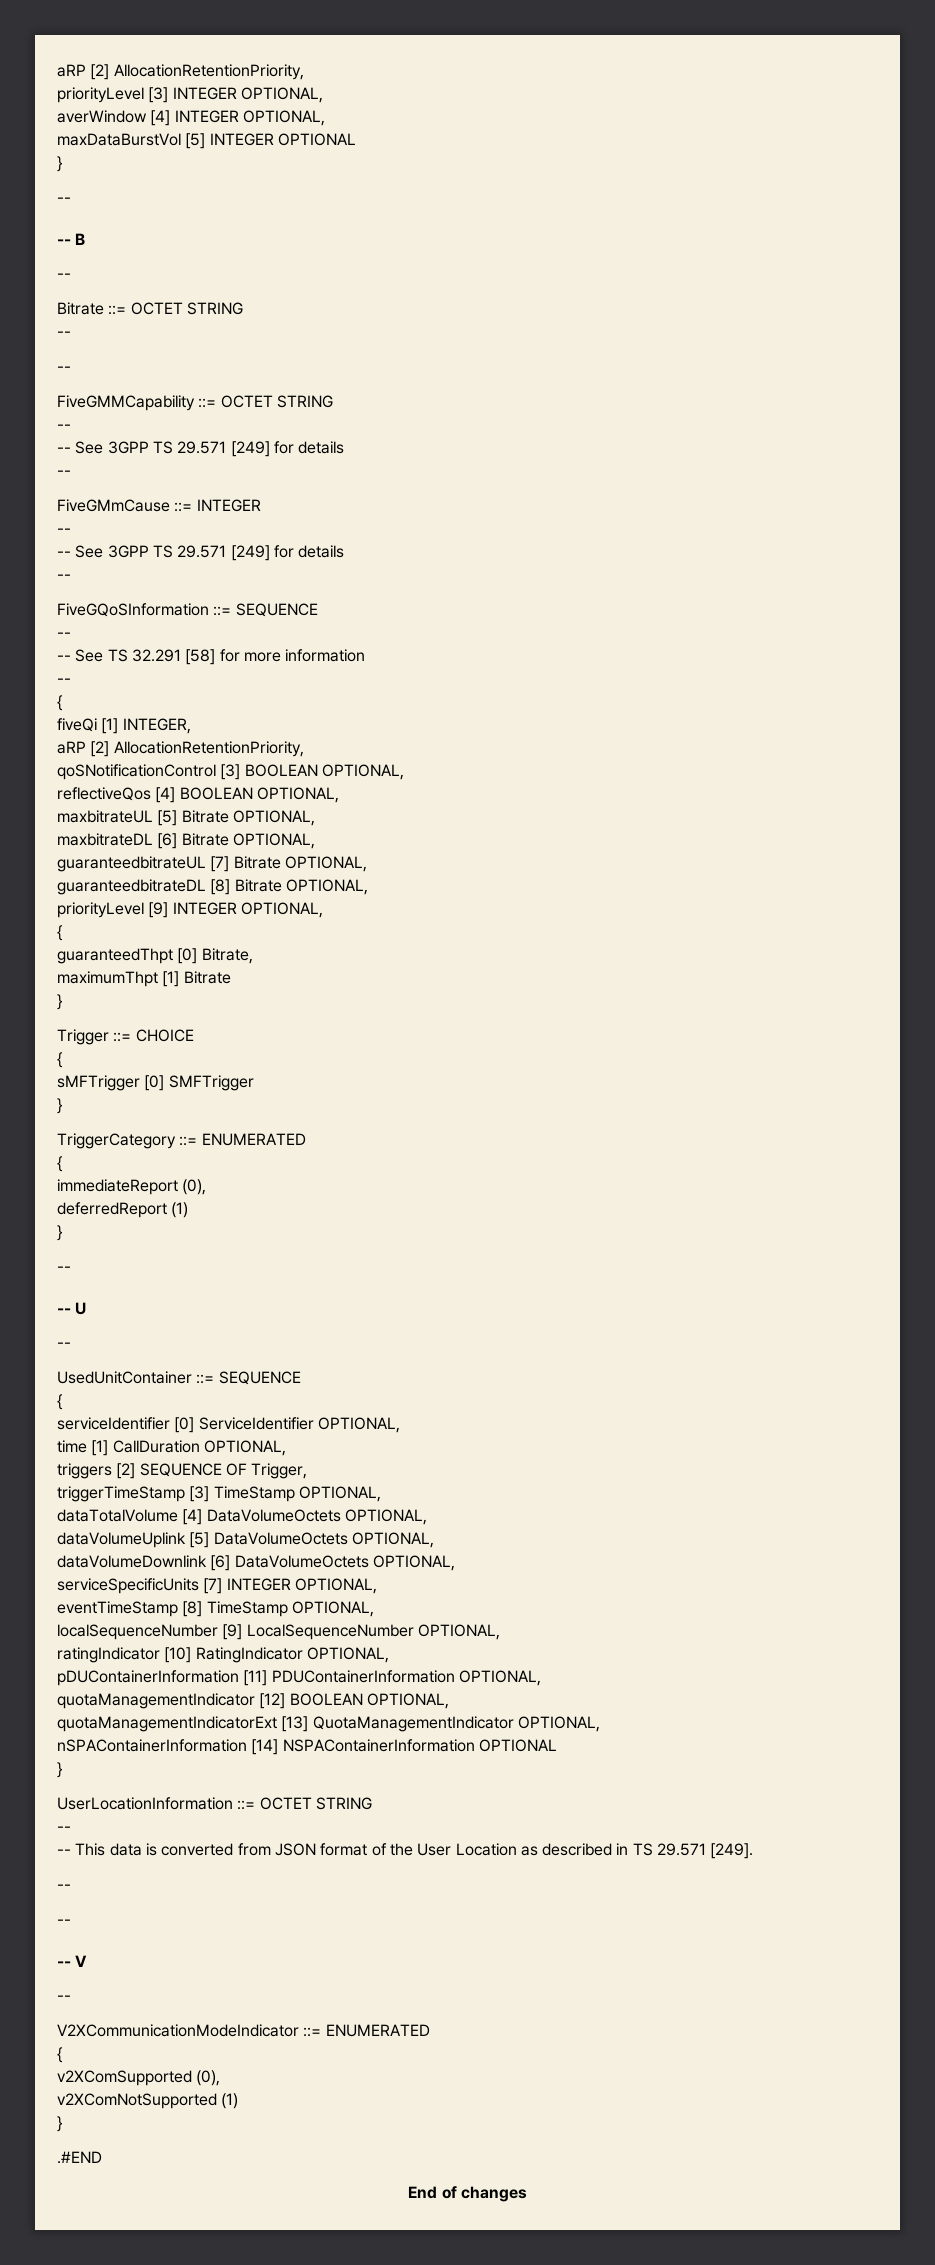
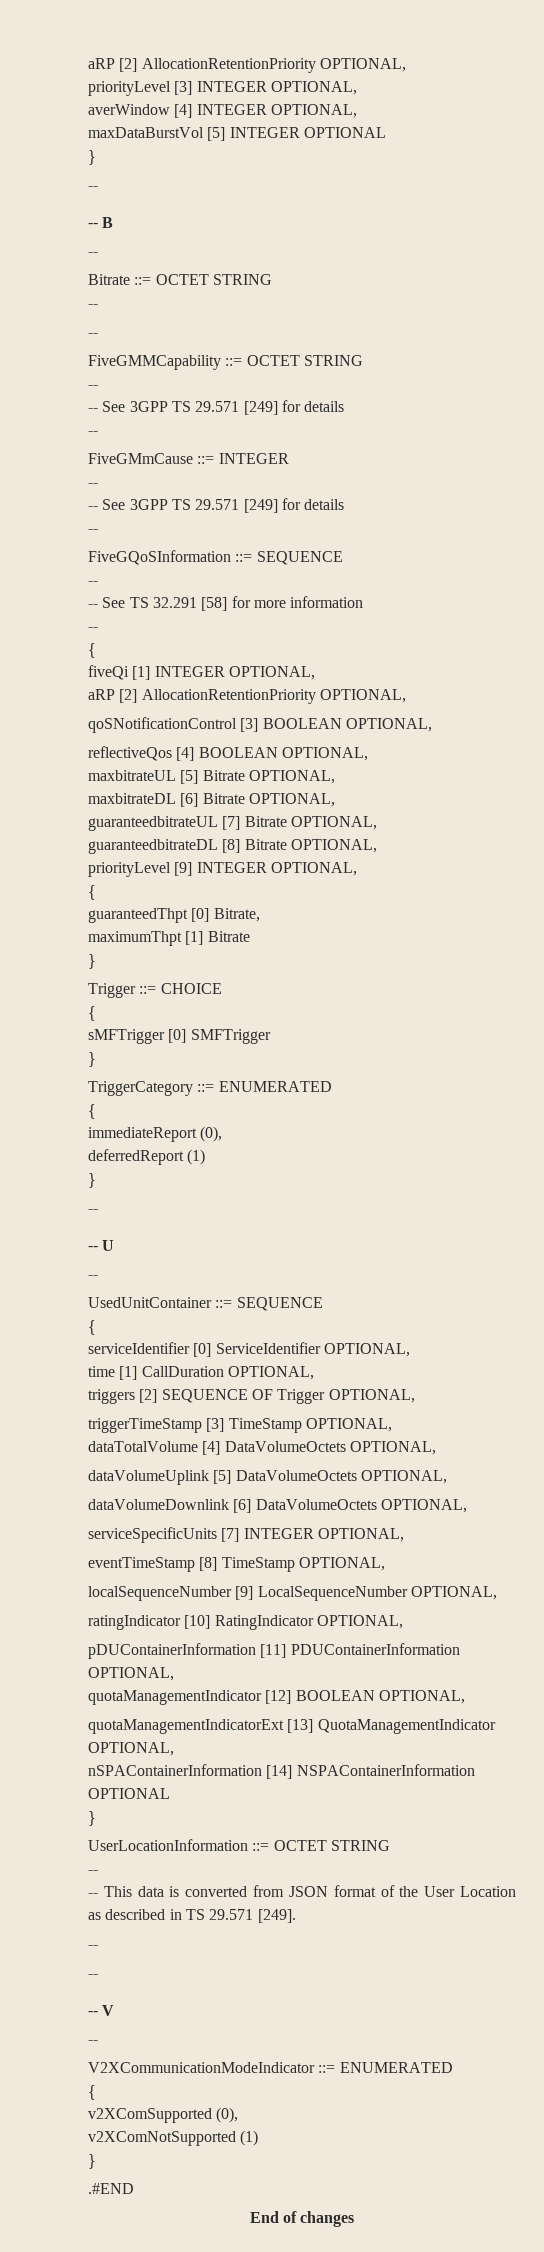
[57,64,304,80] aRP [2] AllocationRetentionPriority, -> [88,58,406,73] aRP [2] AllocationRetentionPriority OPTIONAL,
[122,718,191,734] [57,741,304,757] INTEGER, // aRP [2] AllocationRetentionPriority, -> [154,666,315,680] [88,689,406,704] INTEGER OPTIONAL, // aRP [2] AllocationRetentionPriority OPTIONAL,
[251,1463,308,1479] Trigger, -> [277,1389,415,1404] Trigger OPTIONAL,

